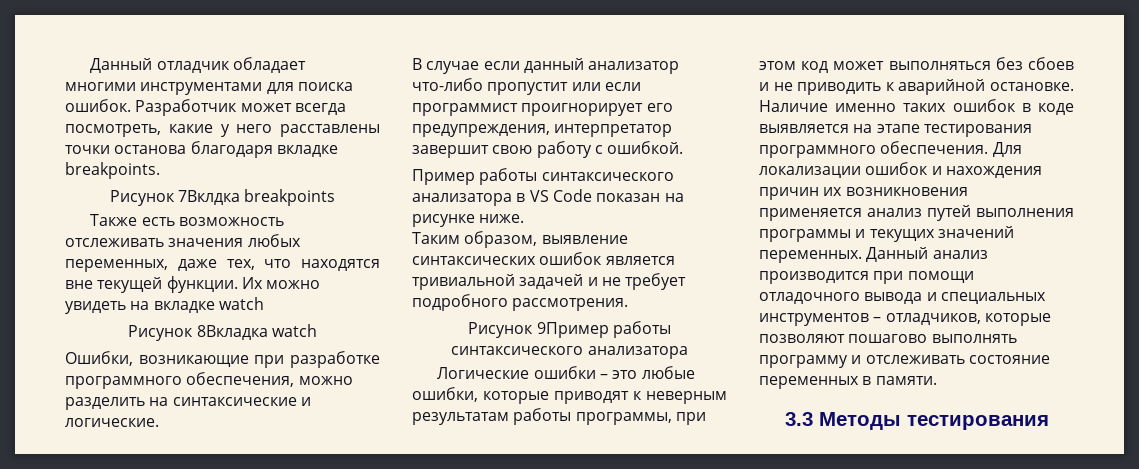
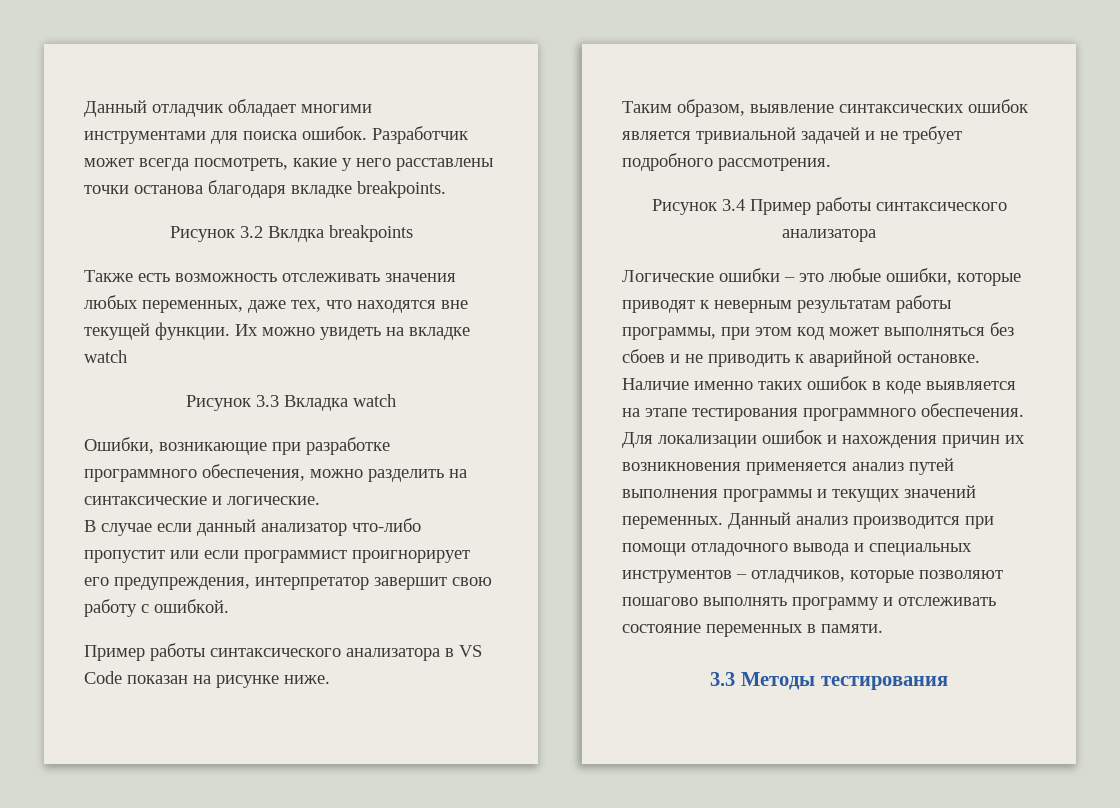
[178,190,240,205] 7Вклдка -> [239,226,324,242] 3.2 Вклдка
[196,325,268,340] 8Вкладка -> [256,395,348,411] 3.3 Вкладка
[536,322,609,338] 9Пример -> [721,199,811,215] 3.4 Пример

